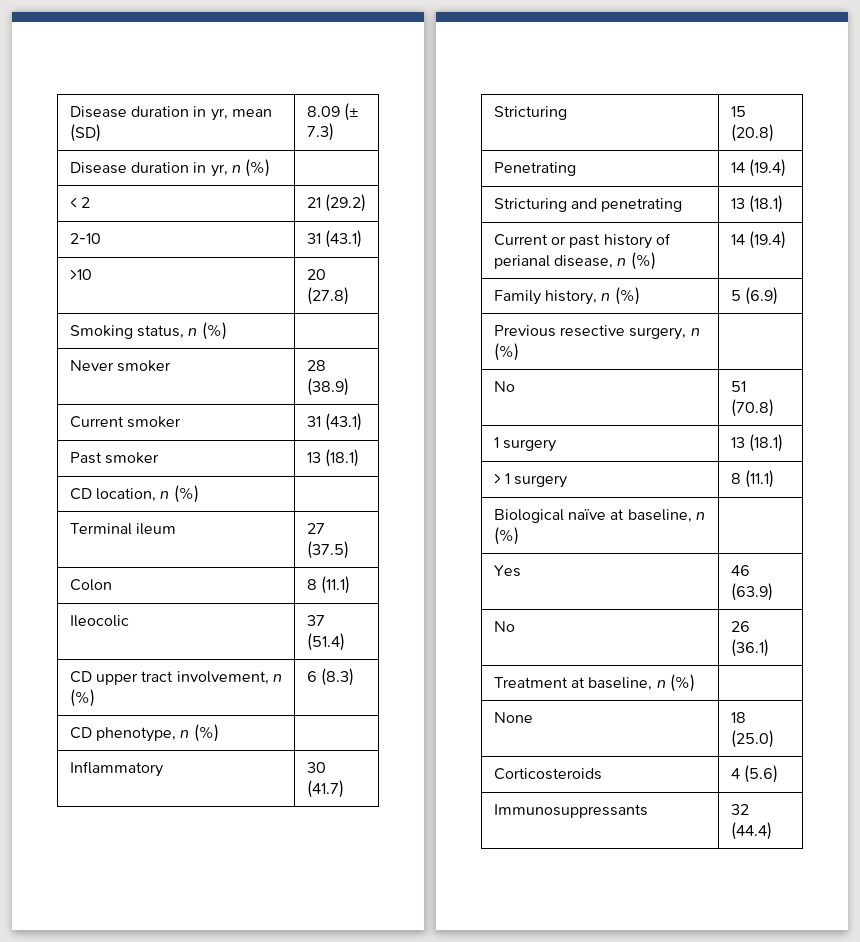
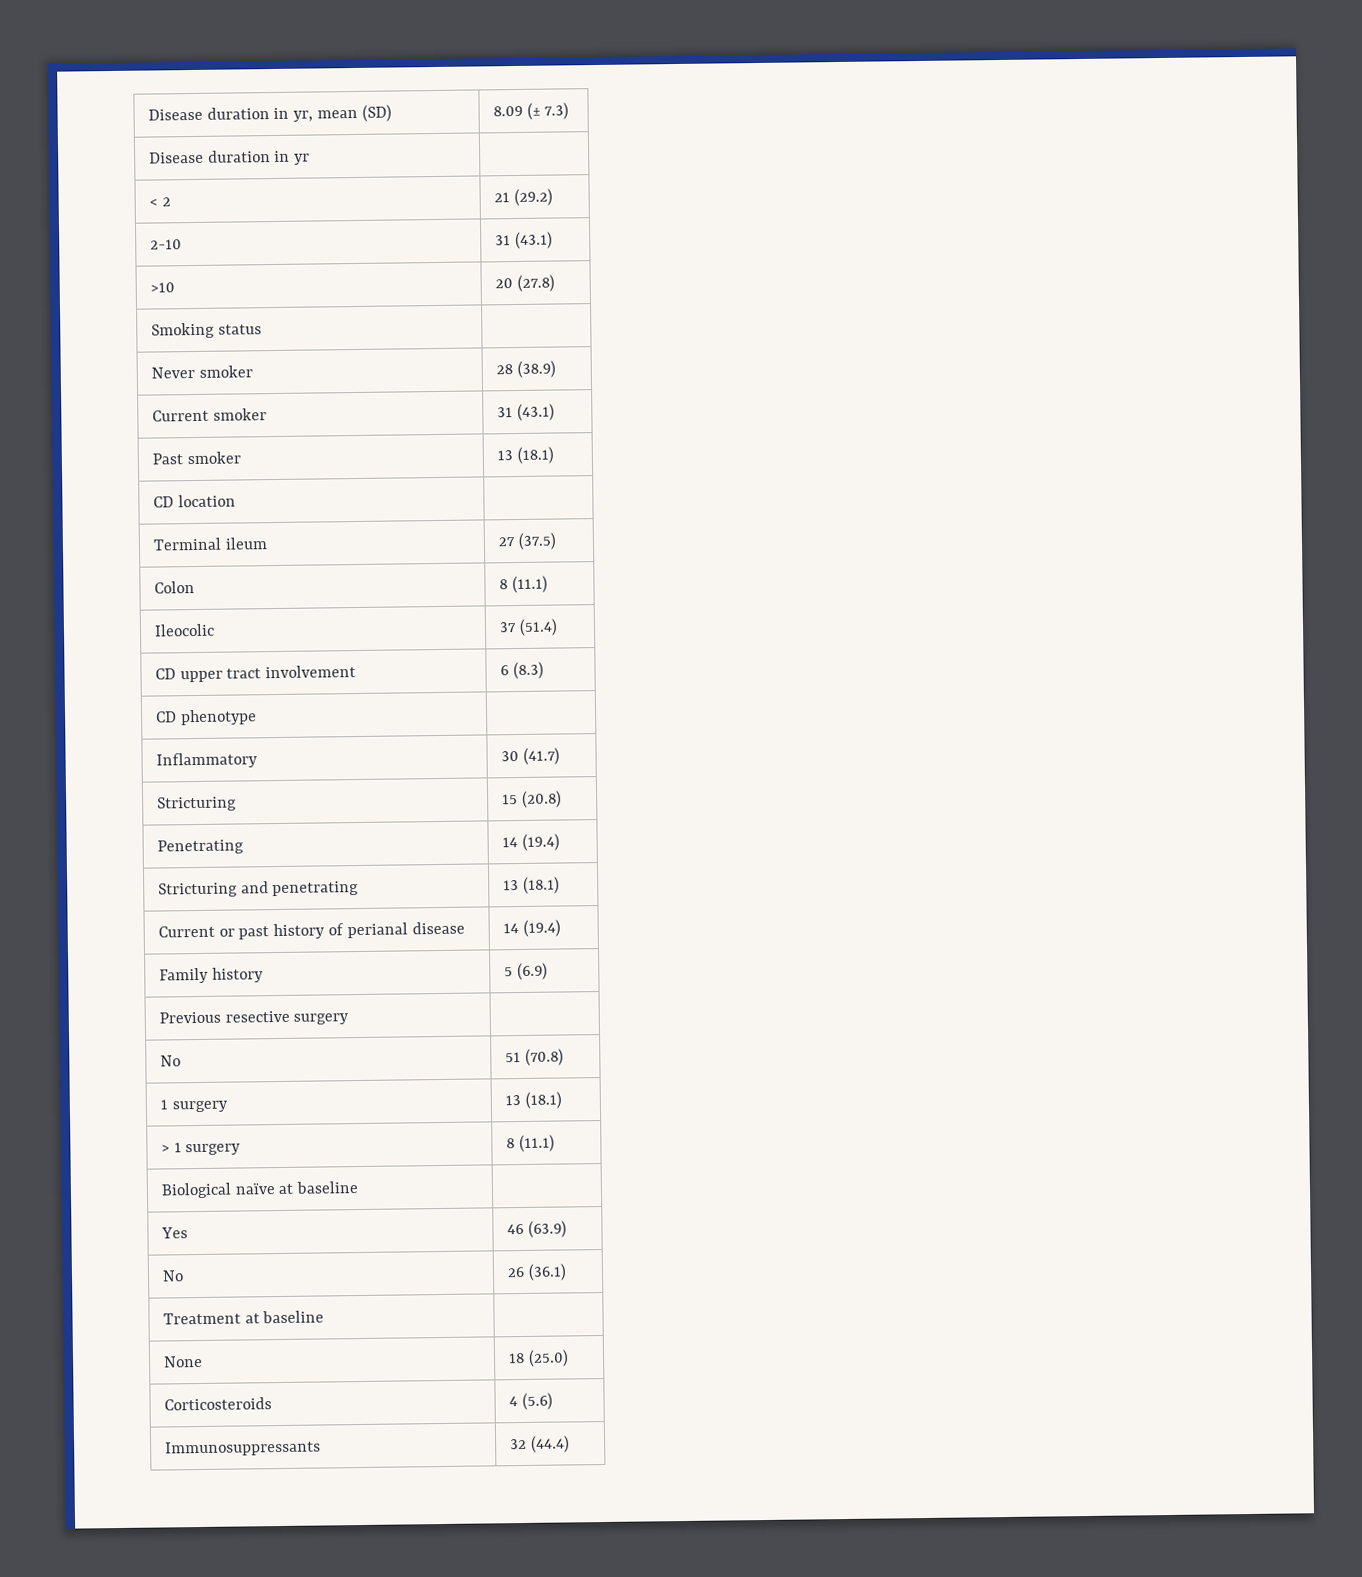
[210,159,271,177] yr, n (%) -> [294,153,311,165] yr
[136,322,227,340] status, n (%) -> [217,324,262,335] status
[95,485,199,503] location, n (%) -> [177,494,236,508] location
[176,671,282,685] [69,689,95,707] involvement, n (%) -> [265,665,357,679] involvement
[95,724,219,742] phenotype, n (%) -> [179,709,257,726] phenotype
[553,252,656,270] disease, n (%) -> [411,921,465,935] disease
[544,287,640,305] history, n (%) -> [211,967,264,983] history
[629,327,700,340] [493,343,519,361] surgery, n (%) -> [293,1013,350,1025] surgery
[627,509,705,523] [493,527,519,545] baseline, n (%) -> [296,1181,359,1194] baseline
[588,674,695,692] baseline, n (%) -> [262,1310,325,1324] baseline

